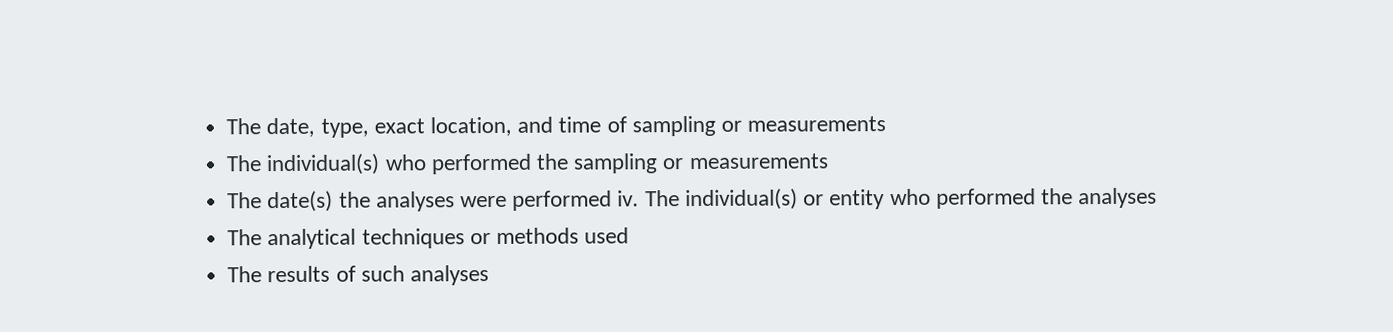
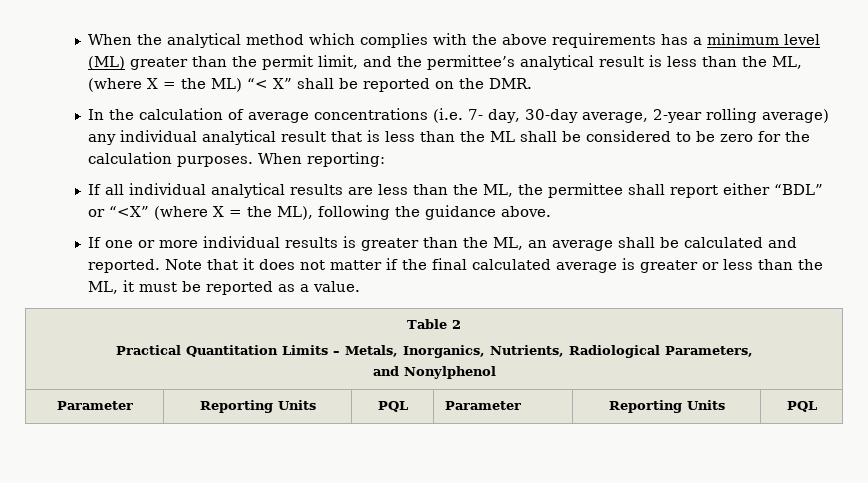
[226,115,887,138] [226,153,829,176] [227,187,1158,213] [227,227,630,250] [227,265,490,286] The date, type, exact location, and time of sampling or measurements // The individual(s) who performed the sampling or measurements // The date(s) the analyses were performed iv. The individual(s) or entity who performed the analyses // The analytical techniques or methods used // The results of such analyses -> [87,33,820,48] [87,55,802,70] [87,78,532,92] [87,108,829,123] [87,130,810,145] [87,152,385,167] [87,183,823,198] [87,205,551,220] [87,236,797,251] [87,258,823,273] [87,280,360,295] [407,319,461,329] [115,345,753,358] [372,366,496,379] [56,401,133,410] [199,400,316,413] [377,401,408,412] [444,401,521,410] [608,400,725,413] [786,401,817,412] When the analytical method which complies with the above requirements has a minimum level (ML) greater than the permit limit, and the permittee’s analytical result is less than the ML, (where X = the ML) “< X” shall be reported on the DMR. // In the calculation of average concentrations (i.e. 7- day, 30-day average, 2-year rolling average) any individual analytical result that is less than the ML shall be considered to be zero for the calculation purposes. When reporting: // If all individual analytical results are less than the ML, the permittee shall report either “BDL” or “<X” (where X = the ML), following the guidance above. // If one or more individual results is greater than the ML, an average shall be calculated and reported. Note that it does not matter if the final calculated average is greater or less than the ML, it must be reported as a value. // Table 2 // Practical Quantitation Limits – Metals, Inorganics, Nutrients, Radiological Parameters, // and Nonylphenol // Parameter | Reporting Units | PQL | Parameter | Reporting Units | PQL

